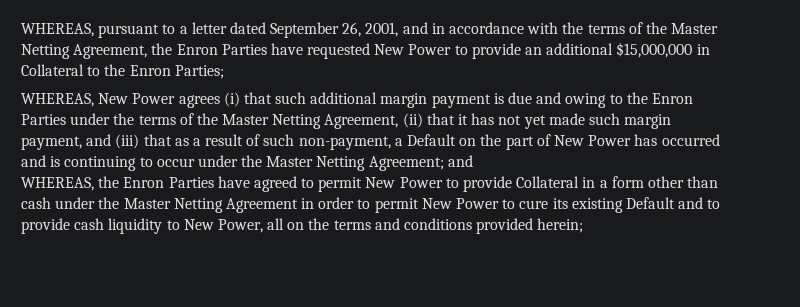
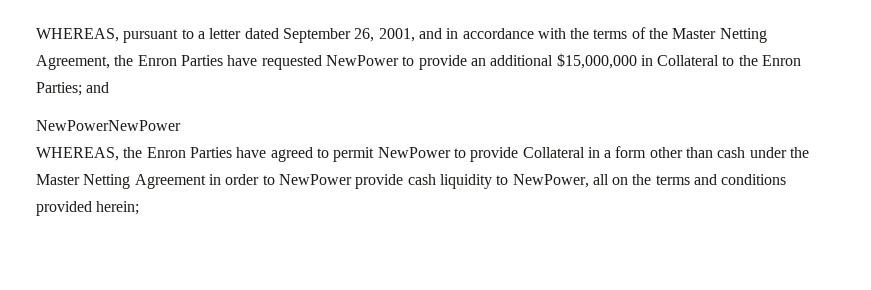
[374,44,452,55] New Power -> [325,55,399,66] NewPower
[21,92,693,108] [21,113,672,129] [21,134,720,150] [21,155,473,171] // WHEREAS, New Power agrees (i) that such additional margin payment is due and owing to the Enron Parties under the terms of the Master Netting Agreement, (ii) that it has not yet made such margin payment, and (iii) that as a result of such non-payment, a Default on the part of New Power has occurred and is continuing to occur under the Master Netting Agreement; and -> [86,82,110,93] [36,120,181,131] and // NewPowerNewPower
[365,177,443,188] New Power -> [377,147,451,158] NewPower
[374,197,721,213] permit New Power to cure its existing Default and to -> [278,174,352,185] NewPower
[183,219,263,233] New Power, -> [512,174,589,188] NewPower,

